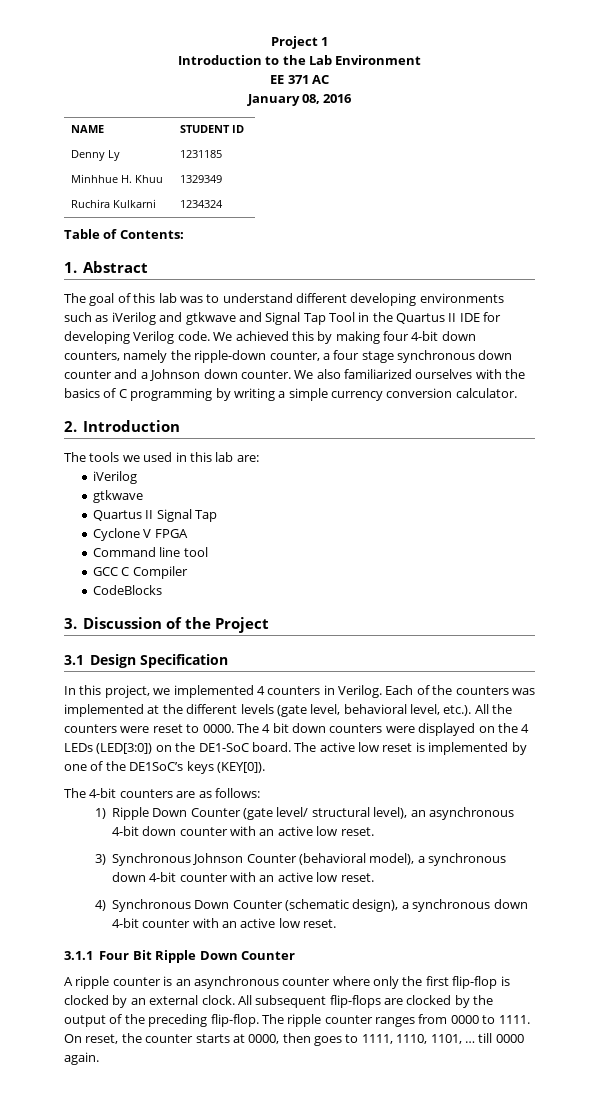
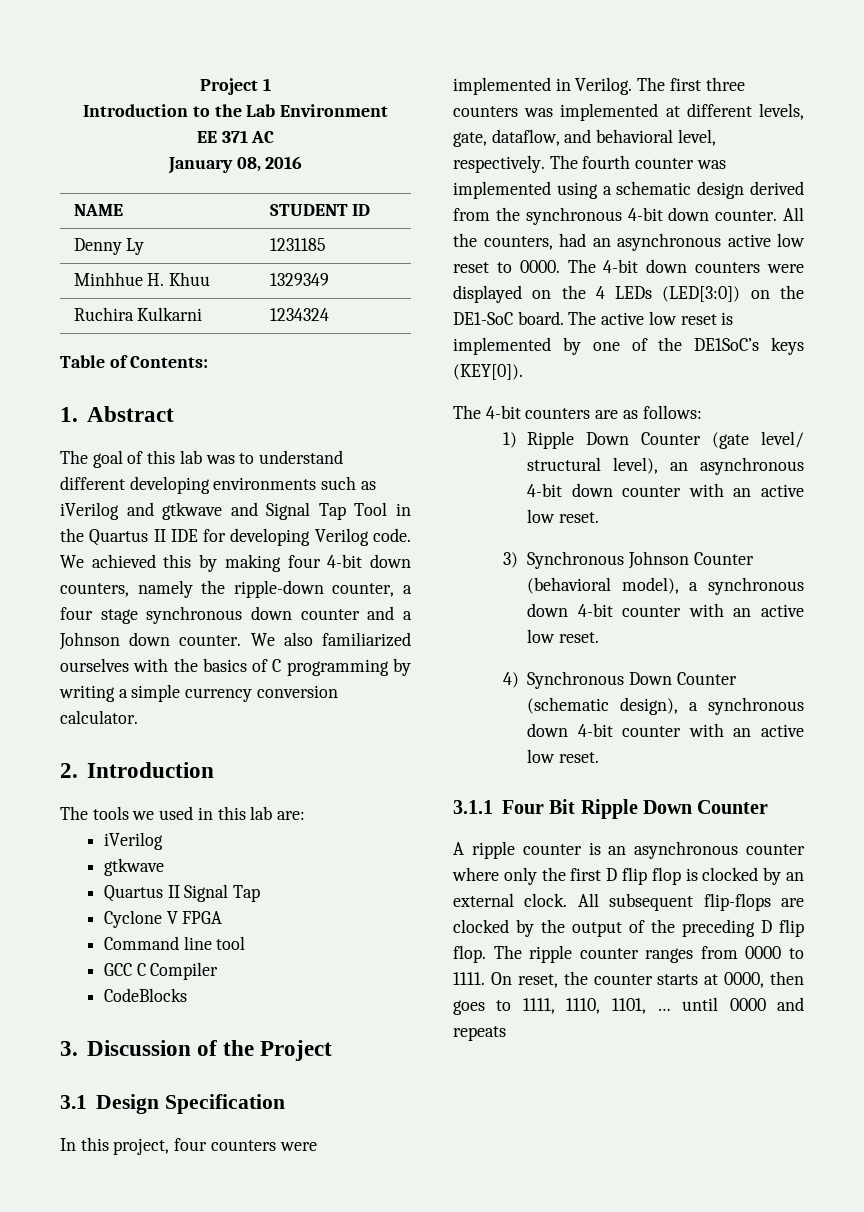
[153,685,535,698] [64,704,513,717] [64,724,150,733] we implemented 4 counters in Verilog. Each of the counters was implemented at the different levels (gate level, behavioral level, etc.). All the counters were -> [174,1138,317,1151] [453,77,745,95] [453,103,804,121] [453,129,716,147] [453,155,726,173] [453,181,804,199] [453,207,804,225] [453,233,805,251] four counters were implemented in Verilog. The first three counters was implemented at different levels, gate, dataflow, and behavioral level, respectively. The fourth counter was implemented using a schematic design derived from the synchronous 4-bit down counter. All the counters, had an asynchronous active low
[262,723,289,733] 4 bit -> [603,259,639,273] 4-bit
[452,976,498,989] flip-flop -> [606,867,681,885] D flip flop
[210,1014,259,1027] flip-flop. -> [761,919,804,937] [453,945,486,963] D flip flop.
[478,1033,524,1043] [64,1052,99,1065] till 0000 again. -> [682,997,804,1011] [453,1026,506,1041] until 0000 and repeats

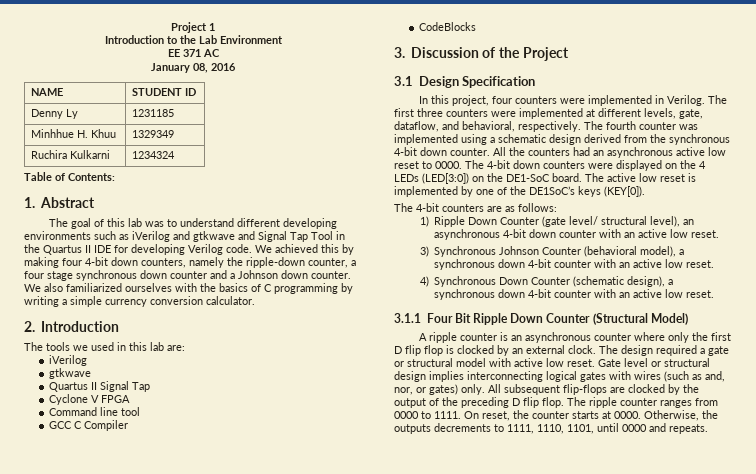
[524,108,554,117] was -> [491,111,516,117] were
[596,129,716,146] behavioral level, -> [462,121,515,132] behavioral,
[483,236,553,250] counters, -> [528,148,570,156] counters
(769, 807) none -> [592,313,688,325] (Structural Model)
(568, 900) none -> [599,345,729,356] [394,358,710,367] [394,371,725,382] [394,384,485,395] The design required a gate or structural model with active low reset. Gate level or structural design implies interconnecting logical gates with wires (such as and, nor, or gates) only.
[724,971,804,988] [453,1000,485,1015] 0000, then goes -> [614,410,718,421] [394,423,491,434] 0000. Otherwise, the outputs decrements
[656,1008,671,1011] … -> (594, 429) none
[453,1026,506,1041] repeats -> [669,424,708,434] repeats.

